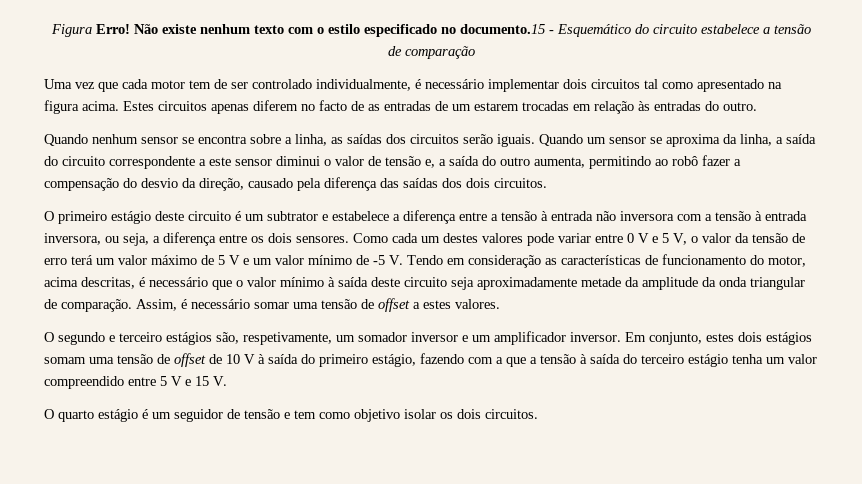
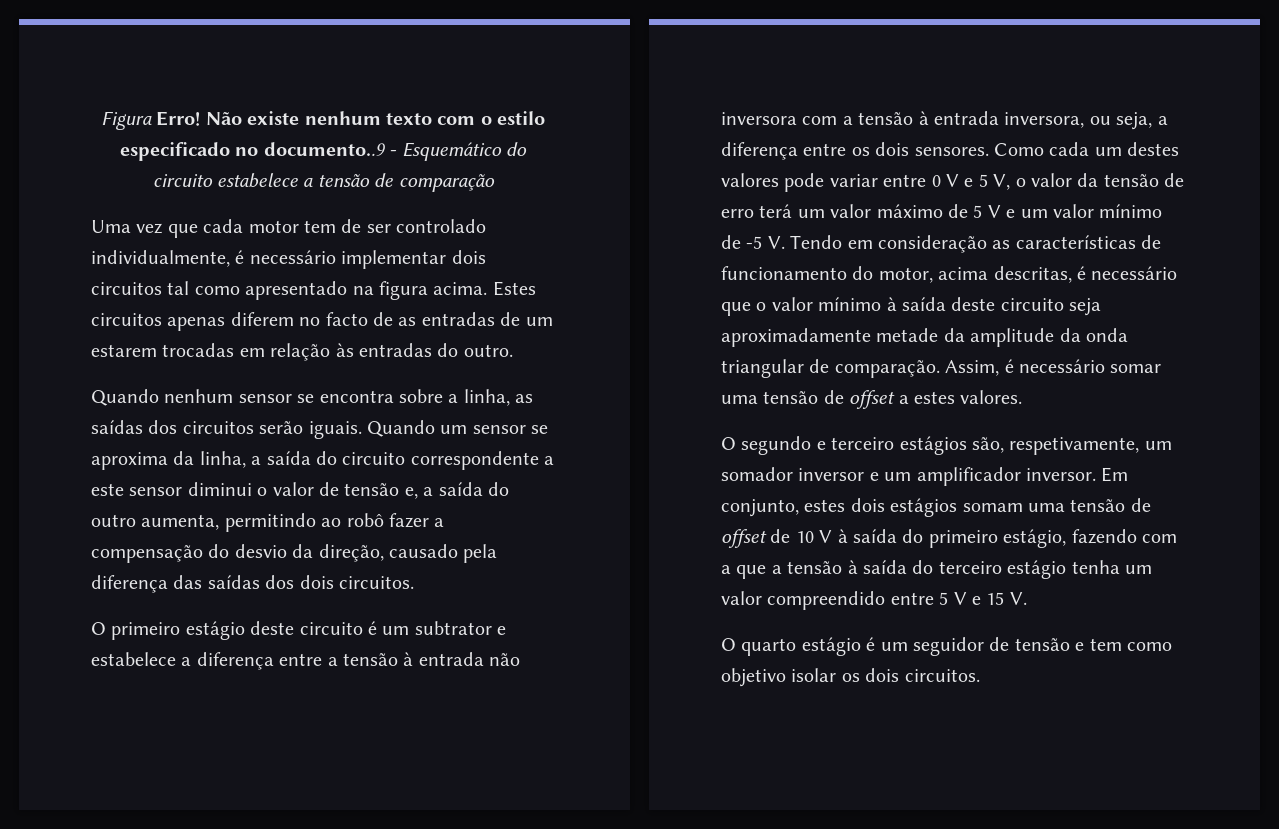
[459,24,545,34] documento.15 -> [263,142,385,156] documento..9

